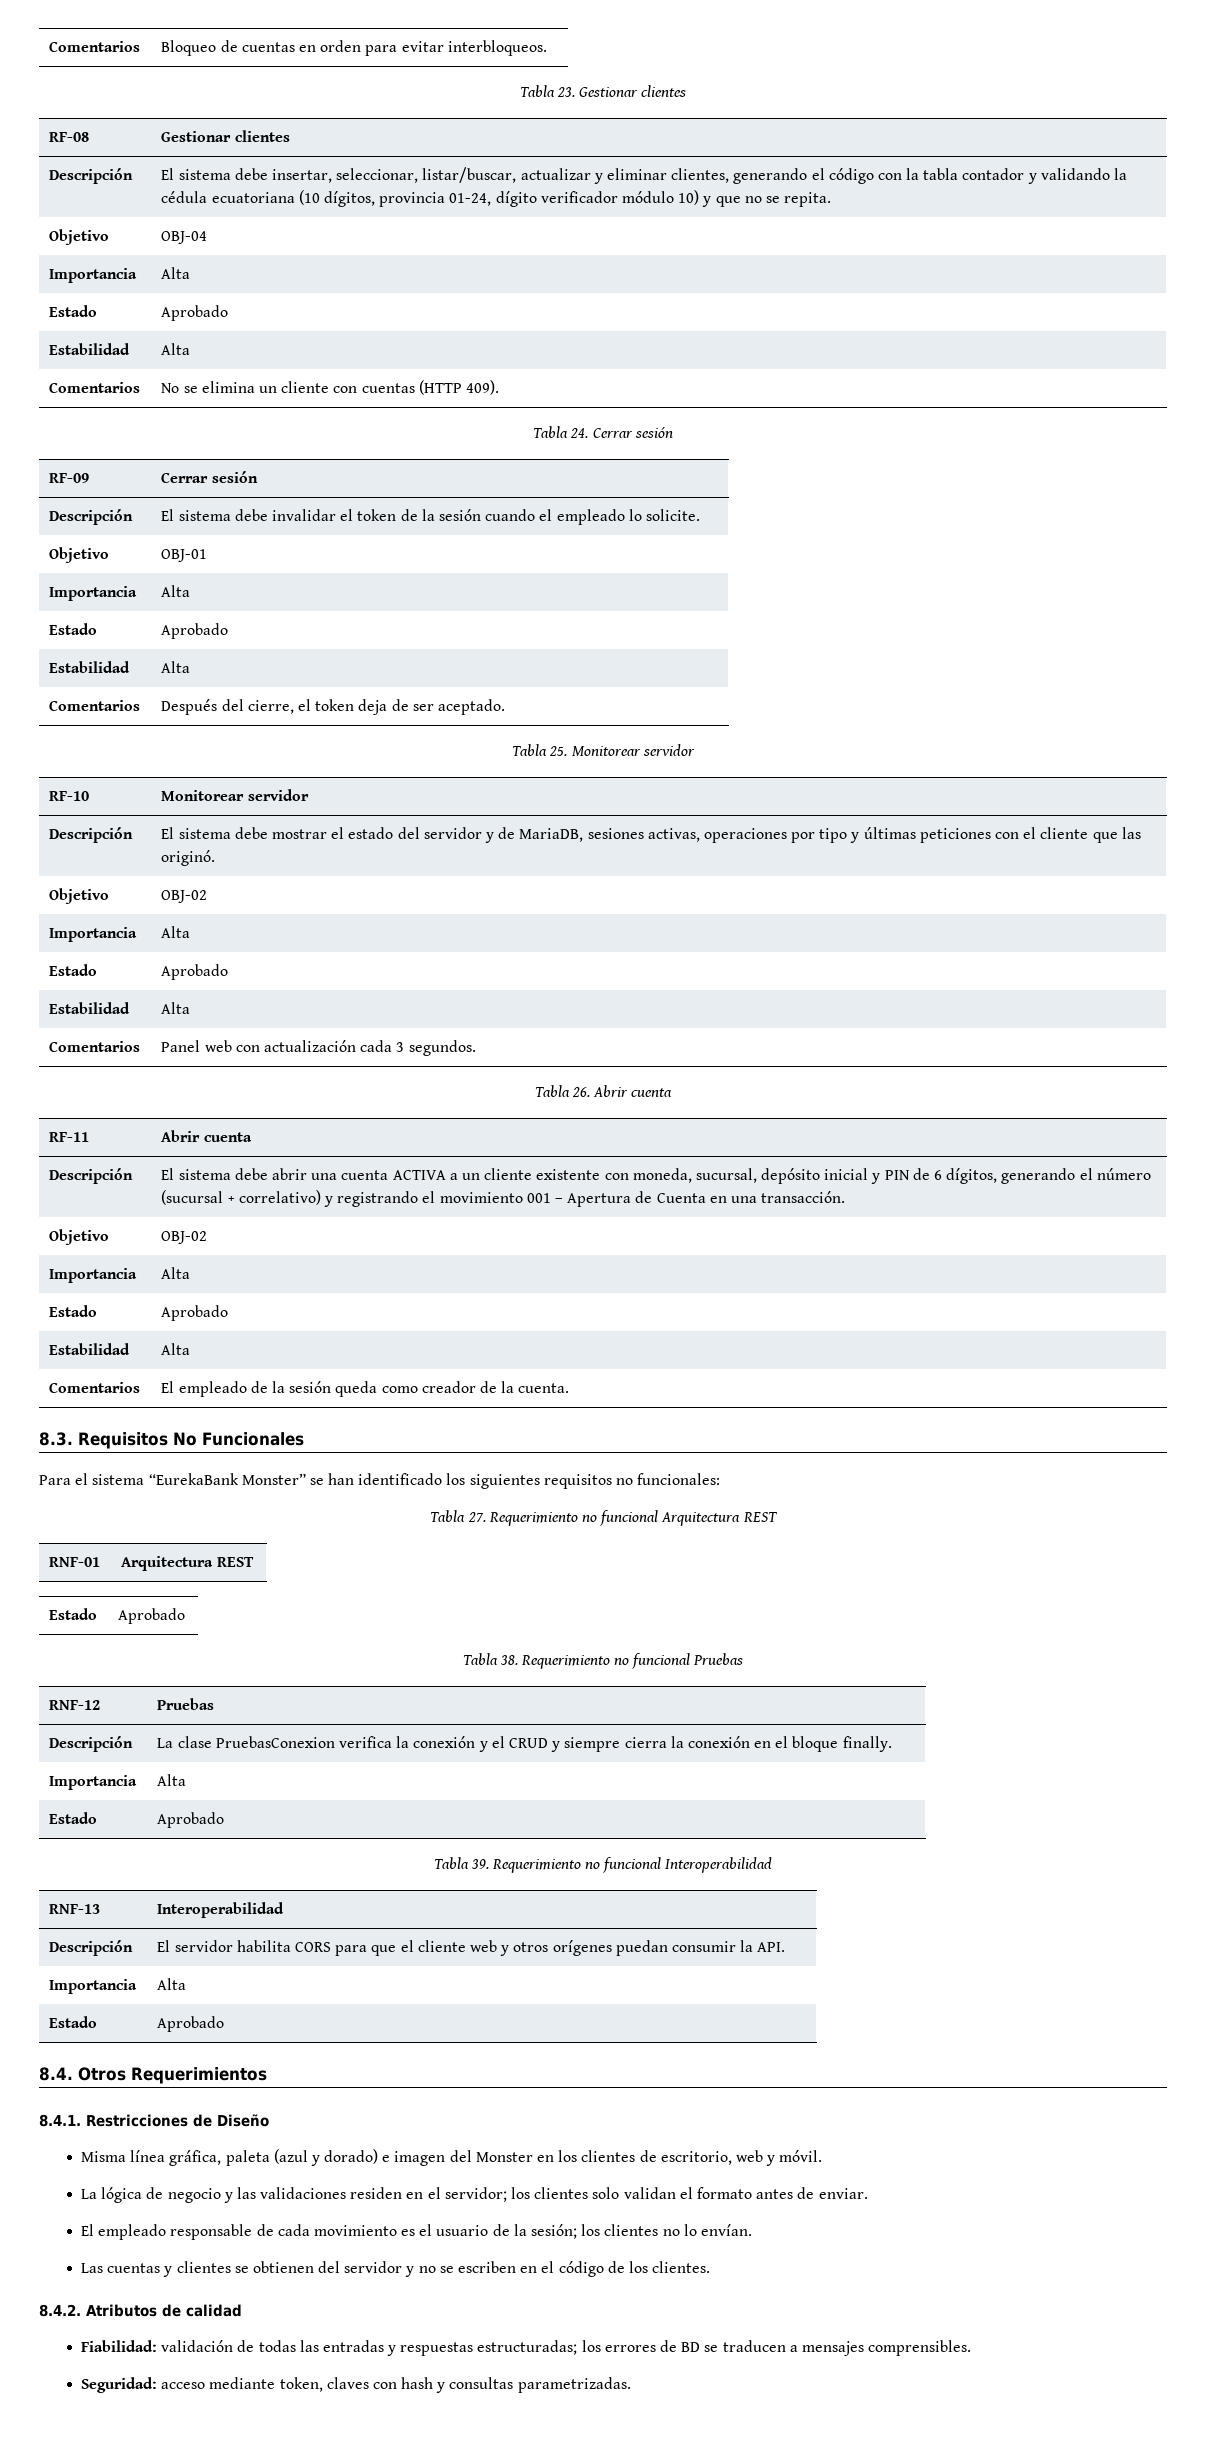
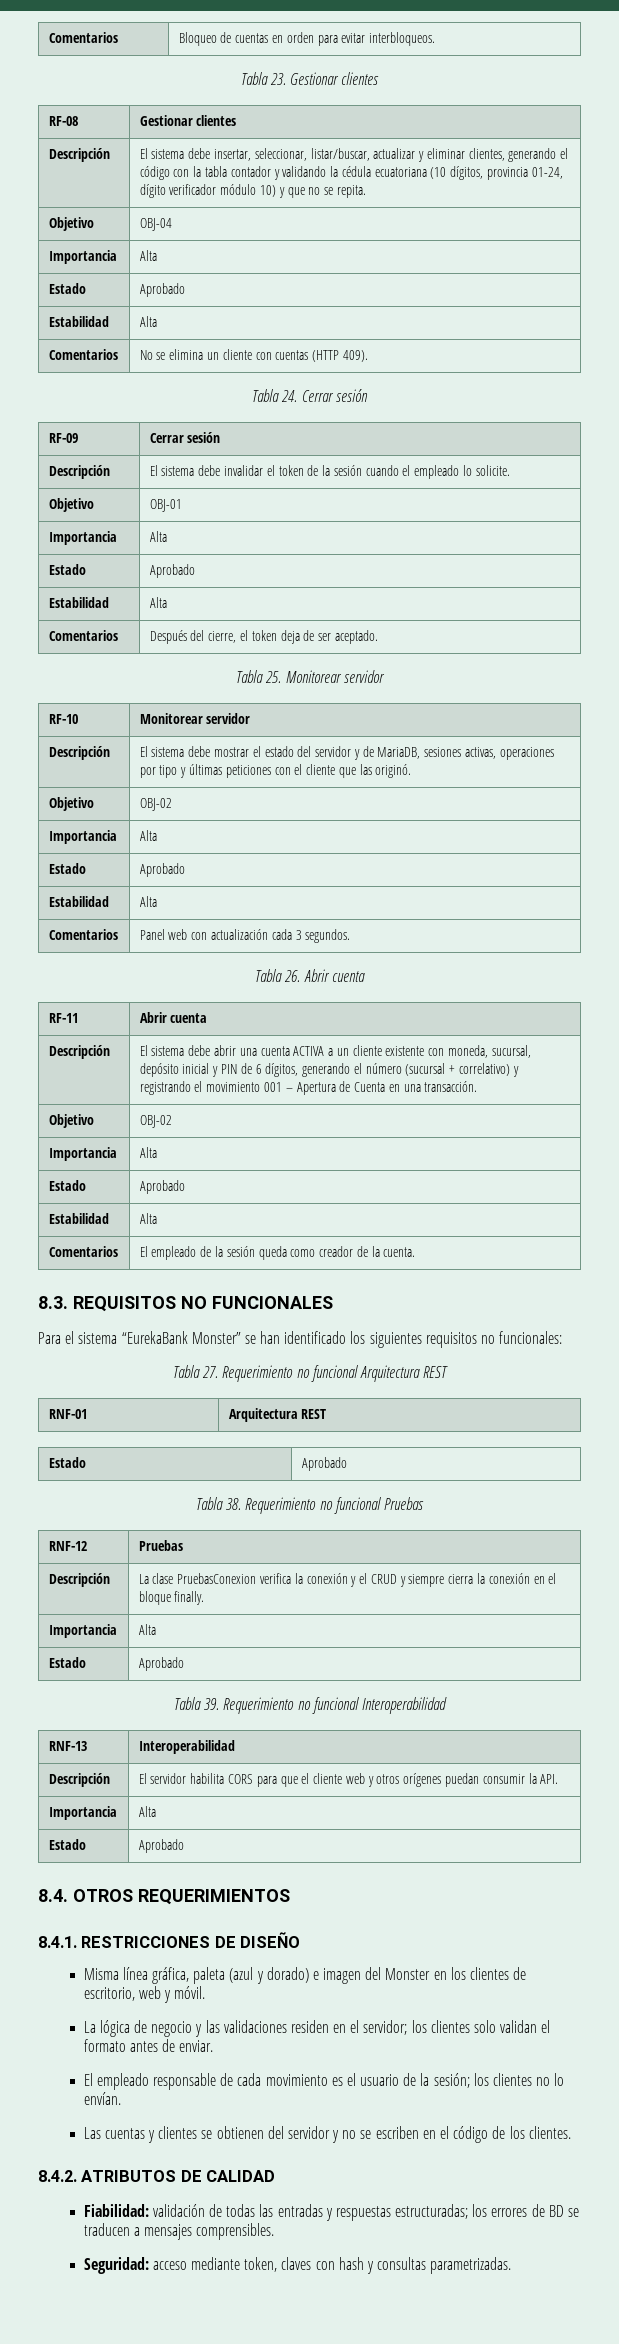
[78,1432,304,1449] Requisitos No Funcionales -> [72,1296,333,1312] REQUISITOS NO FUNCIONALES
[78,2067,267,2084] Otros Requerimientos -> [72,1889,290,1905] OTROS REQUERIMIENTOS
[86,2114,269,2127] Restricciones de Diseño -> [81,1932,301,1948] RESTRICCIONES DE DISEÑO
[86,2304,242,2317] Atributos de calidad -> [81,2170,276,2182] ATRIBUTOS DE CALIDAD

